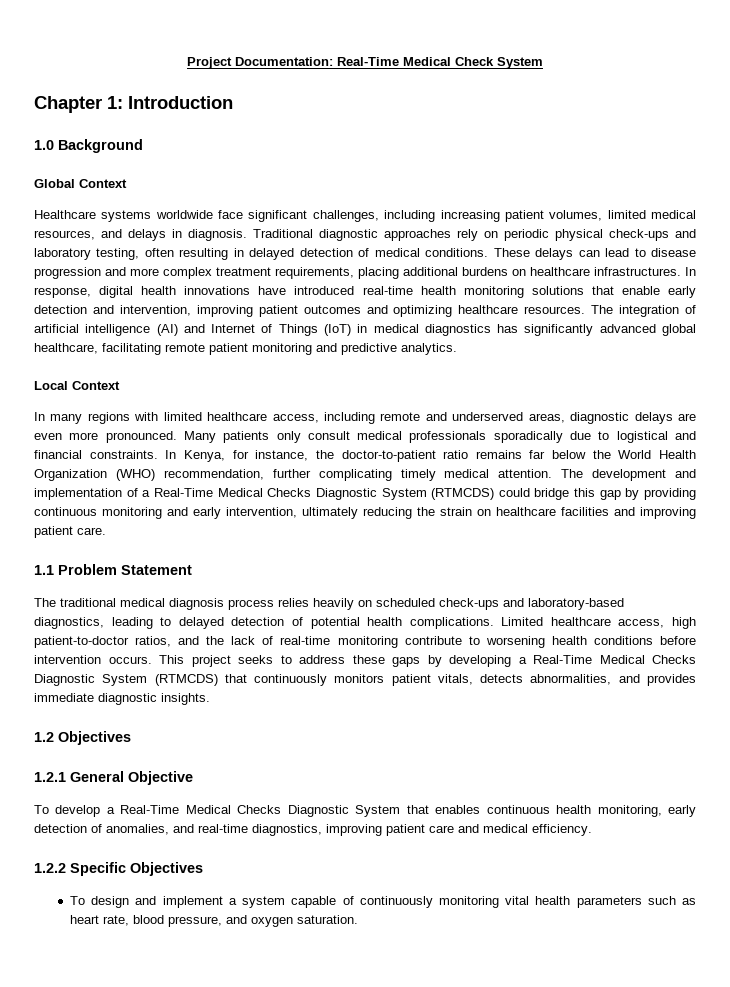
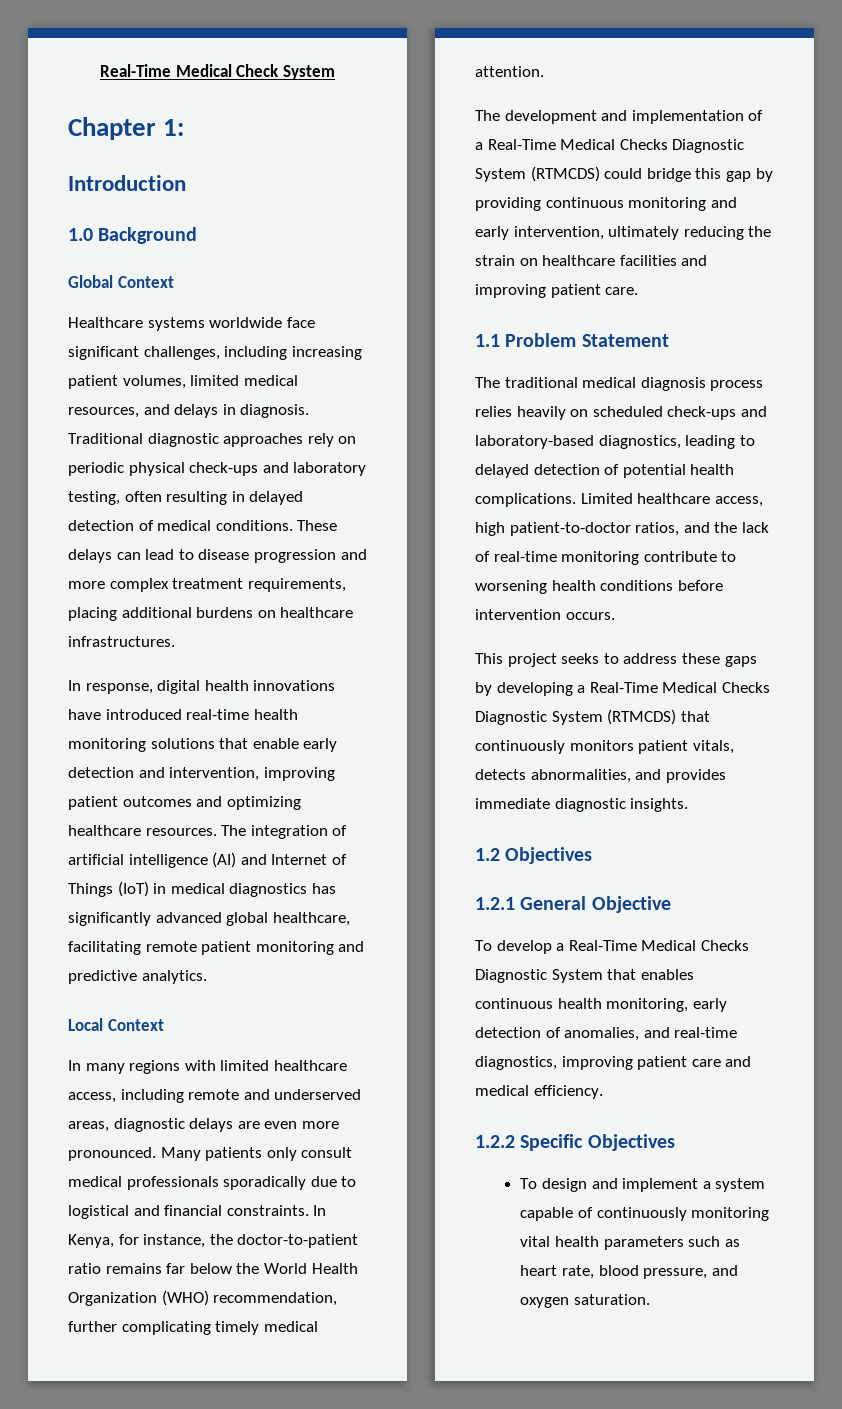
[187,57,333,69] Project Documentation: -> (100, 70) none
(123, 102) none -> (185, 127) //
(681, 271) none -> (175, 641) //
(553, 473) none -> (544, 71) //
(152, 660) none -> (615, 616) //

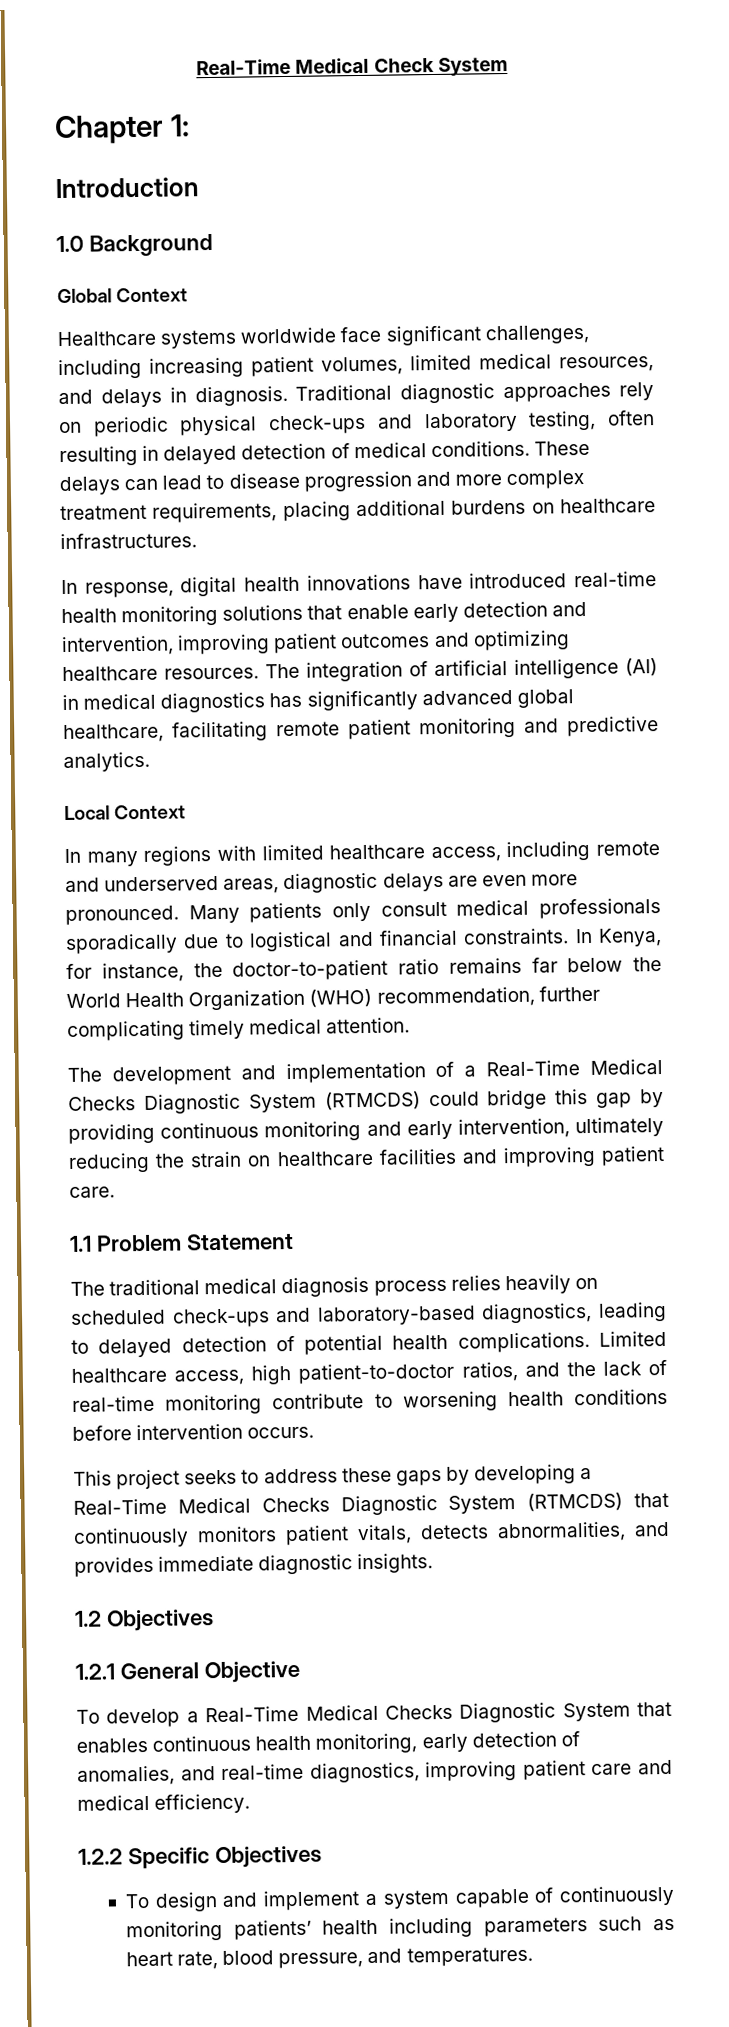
[240,854,347,865] [68,881,149,897] and Internet of Things (IoT) -> (658, 667) none
[520,1236,599,1247] vital health -> [233,1917,473,1940] patients’ health including
[520,1294,650,1308] oxygen saturation. -> [406,1946,533,1967] temperatures.

